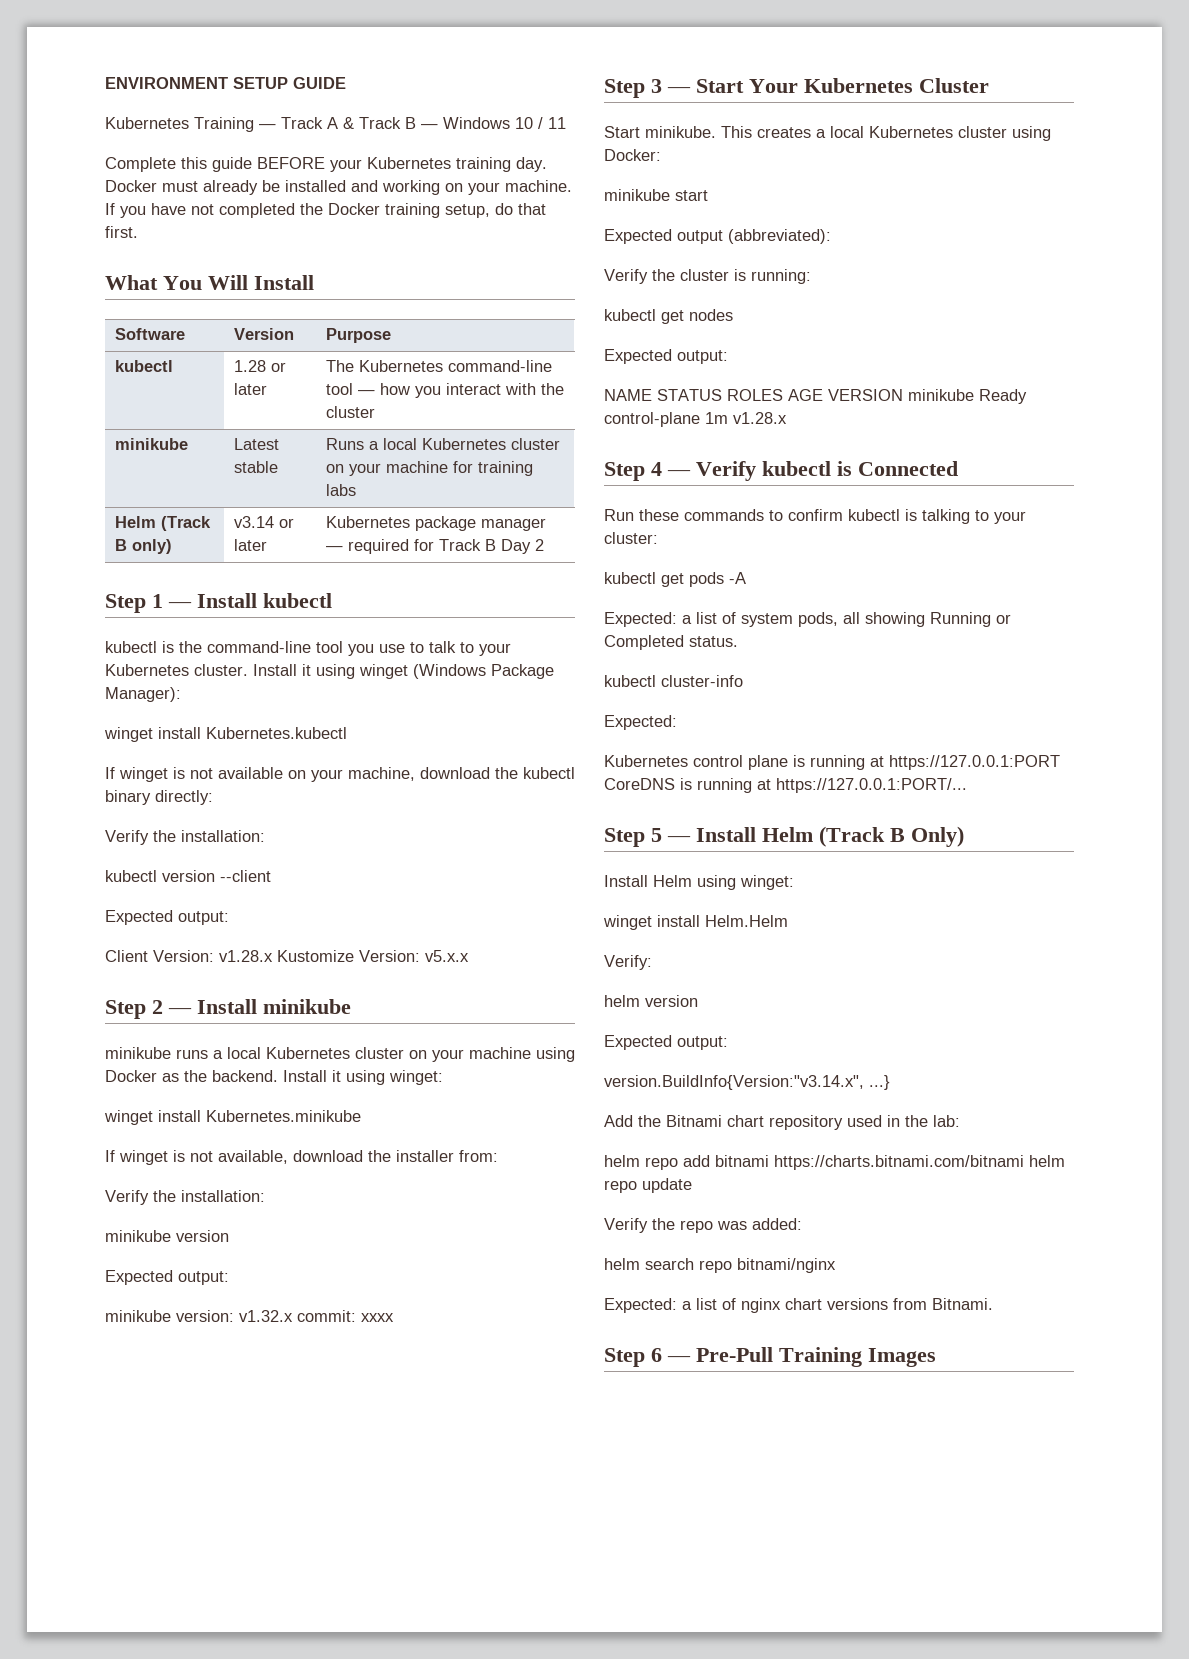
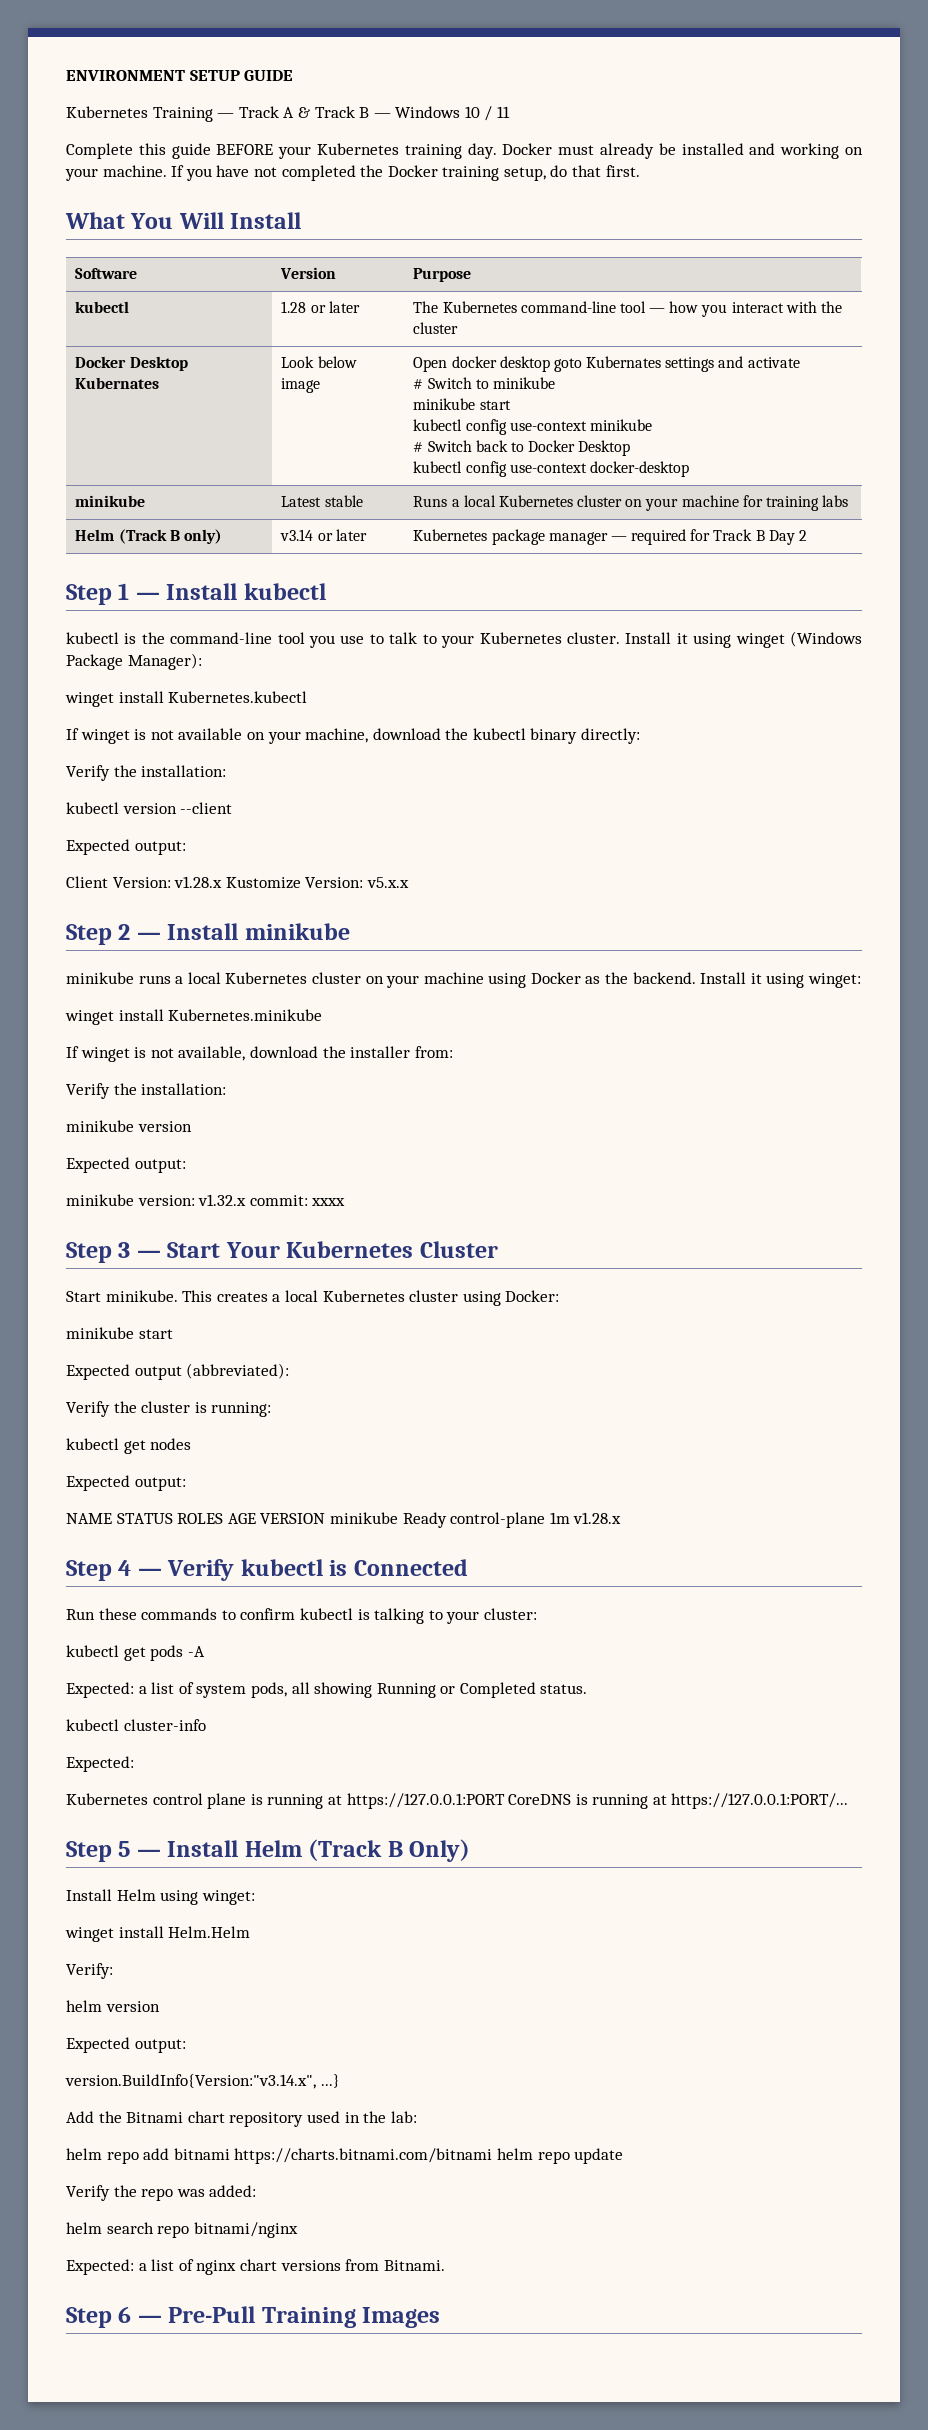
(375, 412) none -> [75,356,188,371] [75,377,160,389] [281,356,357,368] [281,378,321,393] [413,356,800,372] [413,377,555,389] [413,398,511,410] [413,419,652,435] [413,440,631,456] [413,461,689,477] // Docker Desktop Kubernates | Look below image | Open docker desktop goto Kubernates settings and activate // # Switch to minikube // minikube start // kubectl config use-context minikube // # Switch back to Docker Desktop // kubectl config use-context docker-desktop

